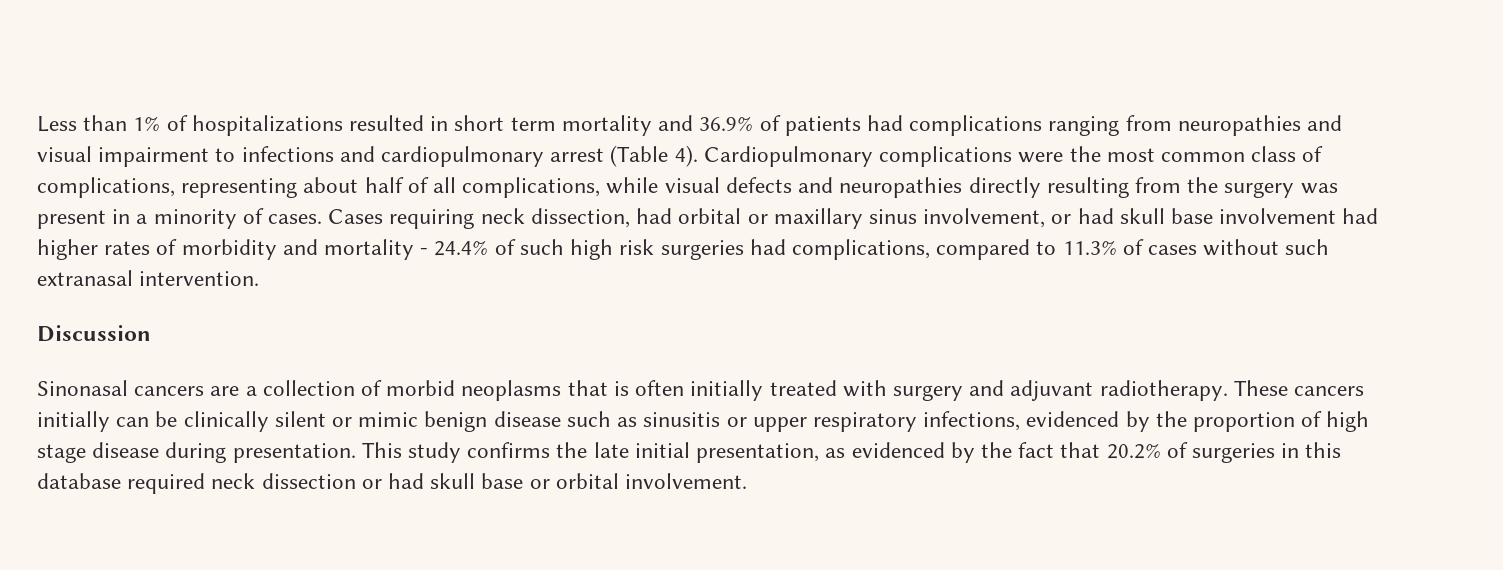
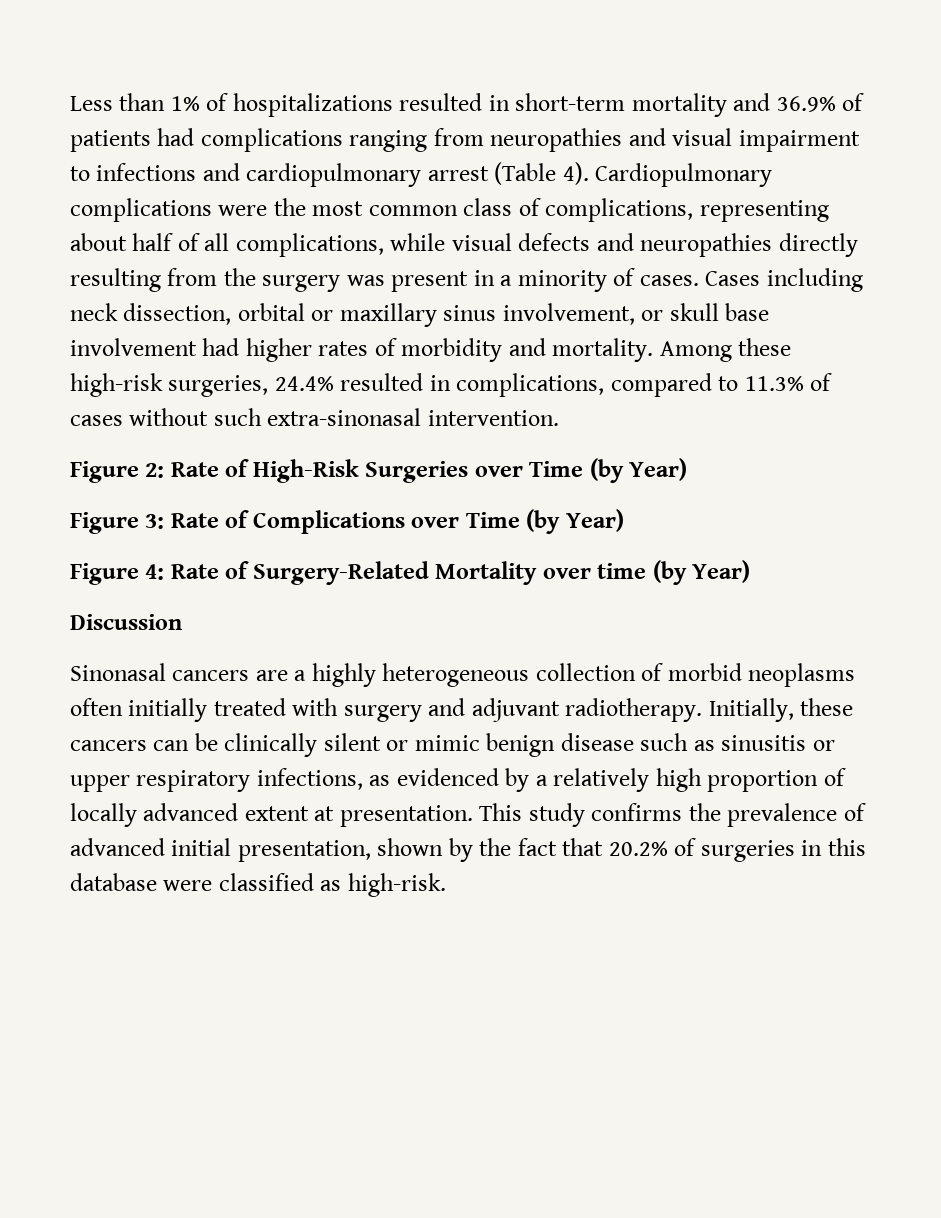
[454,115,556,131] short term -> [515,93,626,111] short-term
[389,209,475,229] requiring -> [766,268,863,292] including
[636,208,673,224] had -> (232, 314) none
[1077,208,1114,224] had -> (664, 315) none
[324,239,786,260] mortality - 24.4% of such high risk surgeries had -> [552,338,792,362] [70,373,451,397] mortality. Among these high-risk surgeries, 24.4% resulted in
[37,270,133,286] extranasal -> [267,408,422,426] extra-sinonasal
(260, 278) none -> [70,458,688,483] [70,509,624,534] [70,560,751,585] // Figure 2: Rate of High-Risk Surgeries over Time (by Year) // Figure 3: Rate of Complications over Time (by Year) // Figure 4: Rate of Surgery-Related Mortality over time (by Year)
(257, 391) none -> [311,663,530,687] highly heterogeneous
[567,380,629,396] that is -> (856, 675) none
[1233,380,1364,396] [37,411,110,432] These cancers initially -> [708,698,854,722] [70,740,147,751] Initially, these cancers
[1026,411,1370,432] [37,442,227,463] evidenced by the proportion of high stage disease during -> [369,768,846,792] [70,803,335,827] as evidenced by a relatively high proportion of locally advanced extent at
[593,442,945,463] late initial presentation, as evidenced -> [727,803,866,827] [70,838,444,862] prevalence of advanced initial presentation, shown
[127,473,748,494] required neck dissection or had skull base or orbital involvement. -> [163,873,446,897] were classified as high-risk.

